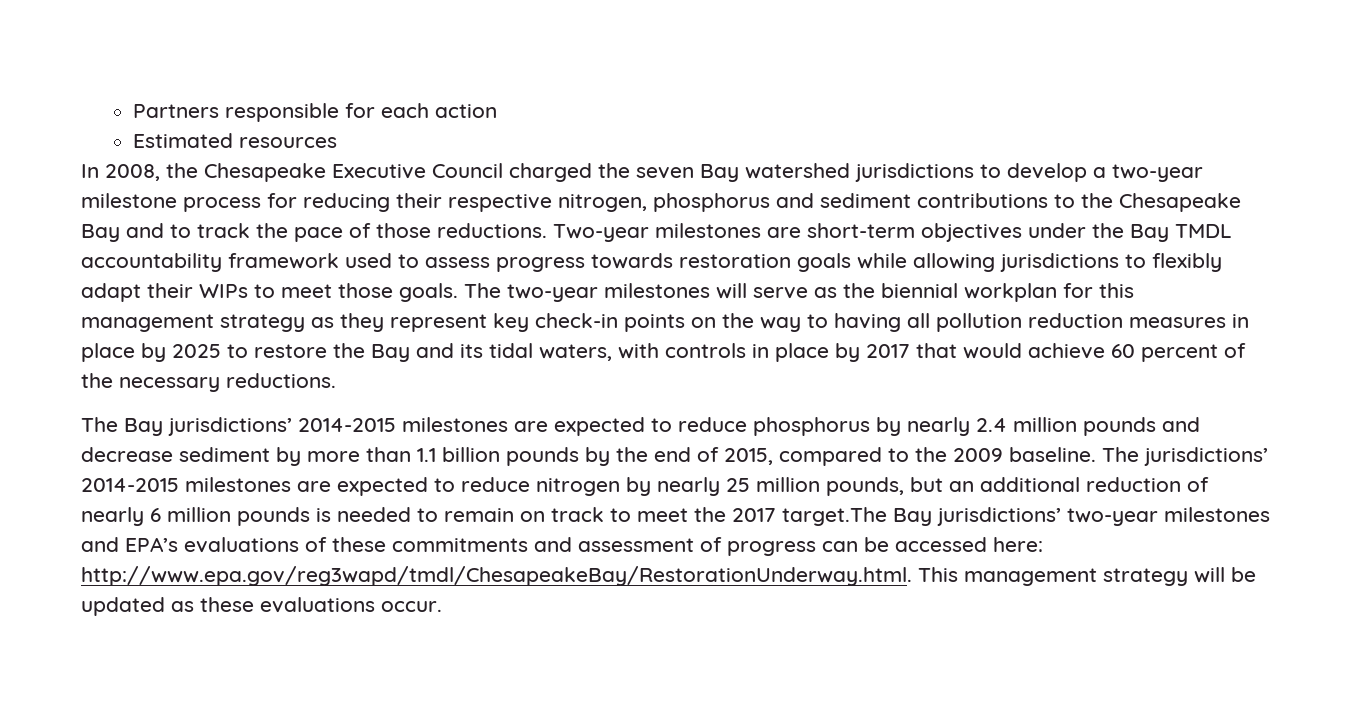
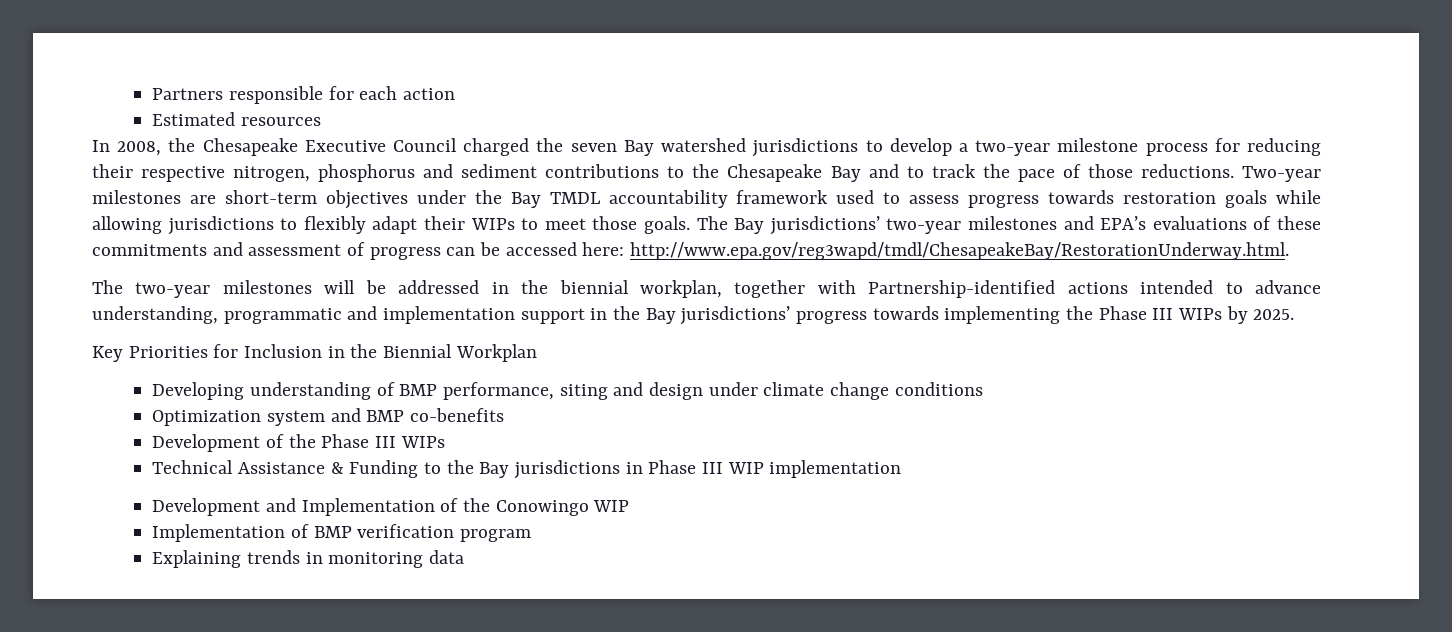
[507,283,1134,302] [81,313,1249,332] [81,343,1246,362] [81,373,336,392] [81,417,1200,436] [81,447,1268,466] [81,477,1209,496] [81,507,887,526] two-year milestones will serve as the biennial workplan for this management strategy as they represent key check-in points on the way to having all pollution reduction measures in place by 2025 to restore the Bay and its tidal waters, with controls in place by 2017 that would achieve 60 percent of the necessary reductions. // The Bay jurisdictions’ 2014-2015 milestones are expected to reduce phosphorus by nearly 2.4 million pounds and decrease sediment by more than 1.1 billion pounds by the end of 2015, compared to the 2009 baseline. The jurisdictions’ 2014-2015 milestones are expected to reduce nitrogen by nearly 25 million pounds, but an additional reduction of nearly 6 million pounds is needed to remain on track to meet the 2017 target.The -> (728, 223) none
[918,567,1256,586] [81,597,442,616] This management strategy will be updated as these evaluations occur. -> [92,280,1321,298] [92,306,1295,325] [92,344,537,362] [152,382,983,400] [152,408,505,426] [152,434,445,452] [152,460,902,479] [152,498,630,516] [152,524,532,542] [152,550,465,568] // The two-year milestones will be addressed in the biennial workplan, together with Partnership-identified actions intended to advance understanding, programmatic and implementation support in the Bay jurisdictions’ progress towards implementing the Phase III WIPs by 2025. // Key Priorities for Inclusion in the Biennial Workplan // Developing understanding of BMP performance, siting and design under climate change conditions // Optimization system and BMP co-benefits // Development of the Phase III WIPs // Technical Assistance & Funding to the Bay jurisdictions in Phase III WIP implementation // Development and Implementation of the Conowingo WIP // Implementation of BMP verification program // Explaining trends in monitoring data

